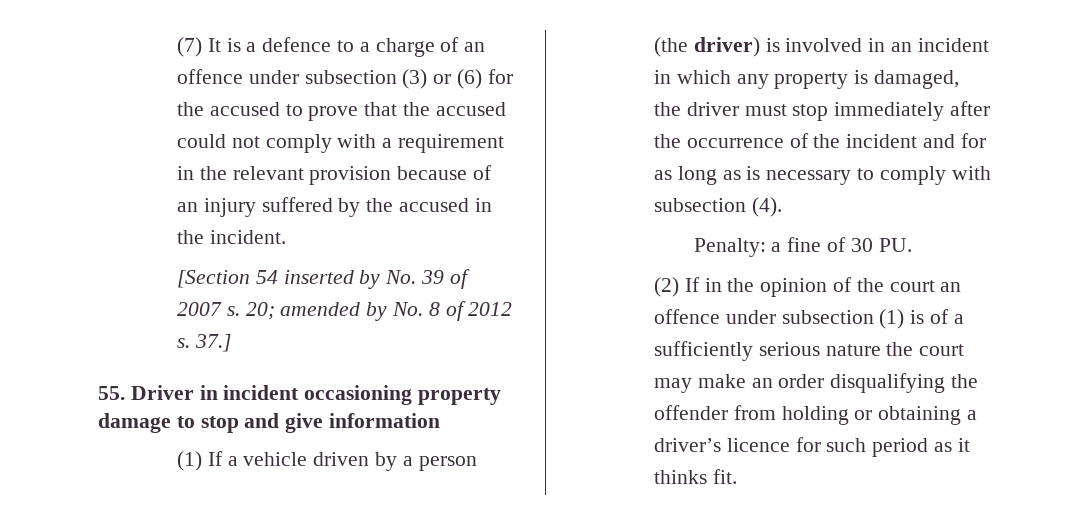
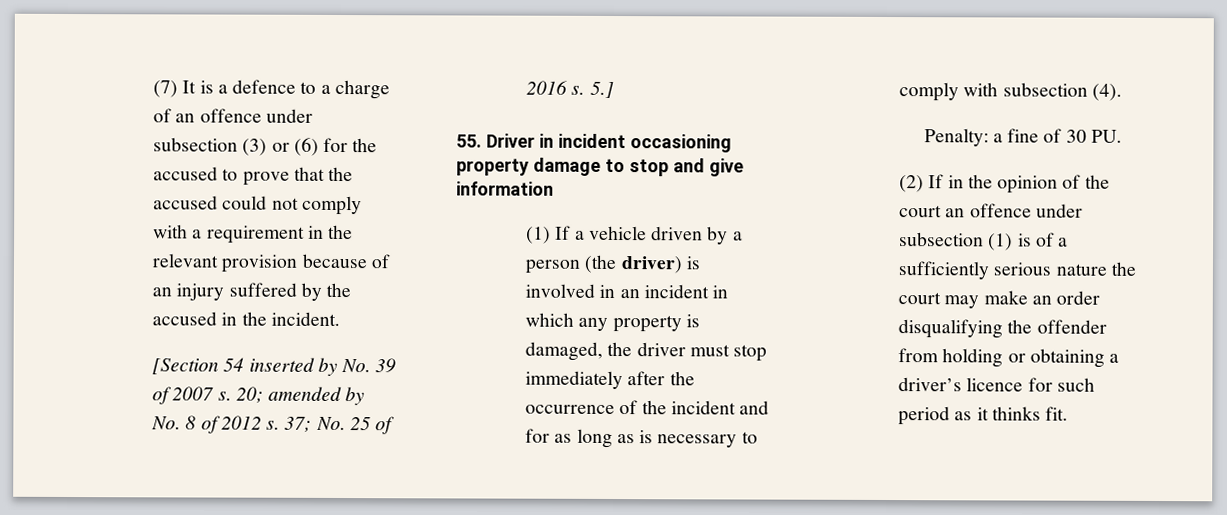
[194,334,231,352] 37.] -> [284,416,396,435] [526,80,614,98] 37; No. 25 of 2016 s. 5.]

